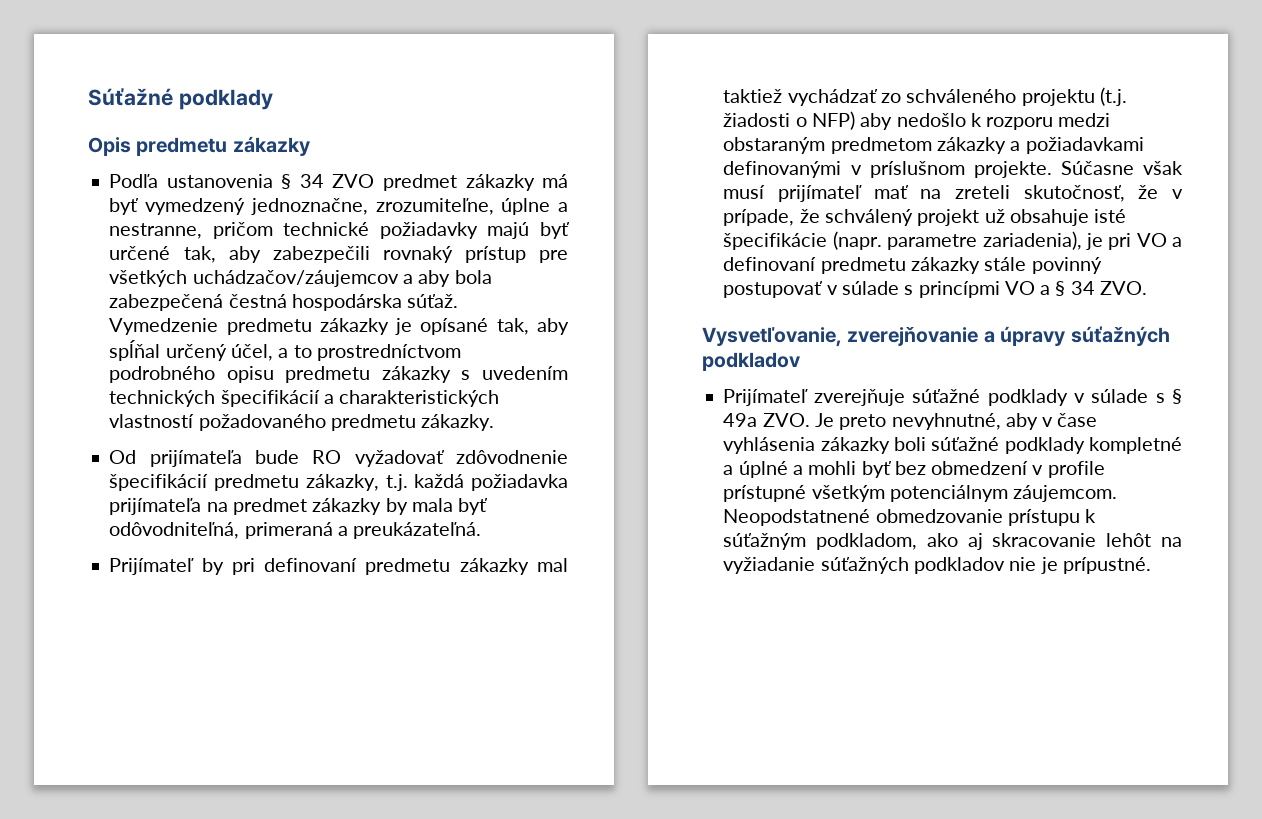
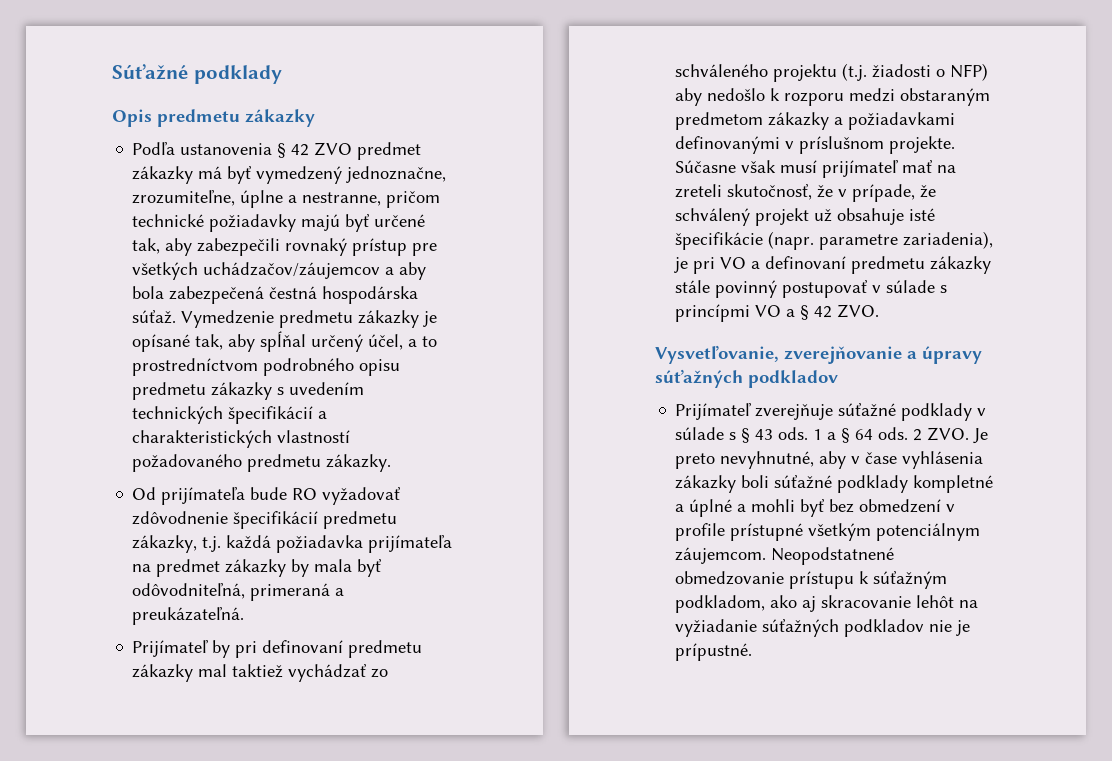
[299,174,324,188] 34 -> [291,144,310,156] 42
[1070,281,1095,295] 34 -> [814,306,833,318] 42
[723,413,758,427] 49a -> [755,427,923,443] 43 ods. 1 a § 64 ods. 2

